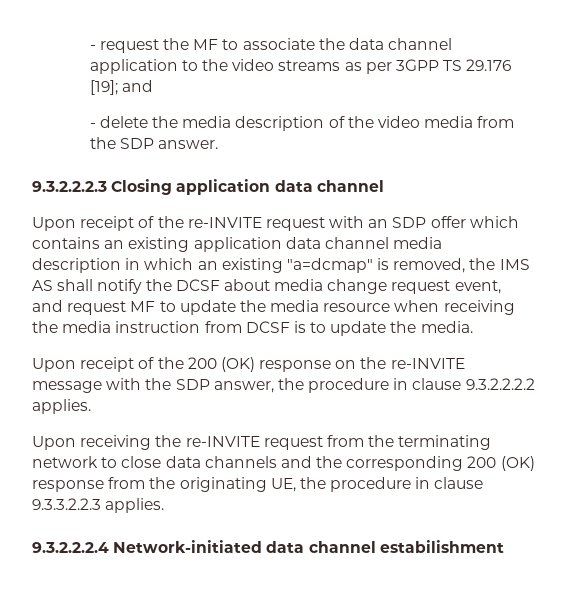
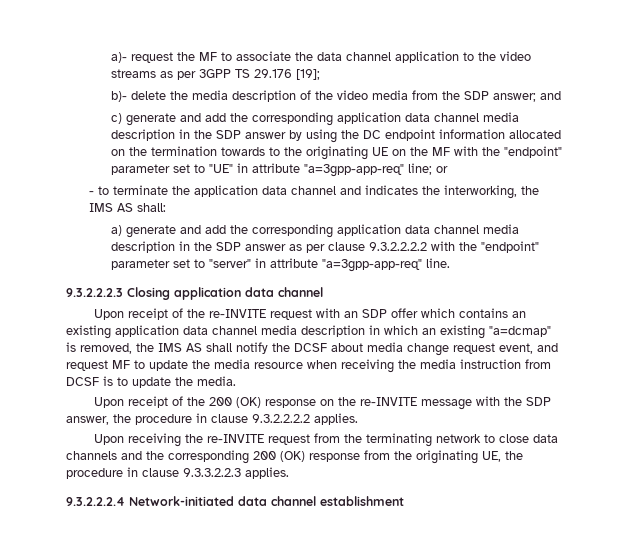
[89,45,96,50] - -> [111,52,128,63] a)-
[121,80,153,92] [89,123,96,128] and // - -> [111,91,128,102] // b)-
[158,140,219,149] answer. -> [493,91,562,102] [111,112,520,126] [111,129,562,143] [111,146,563,160] [111,163,449,177] [88,185,539,199] [88,203,166,212] [111,224,520,238] [111,241,540,253] [111,258,451,272] answer; and // c) generate and add the corresponding application data channel media description in the SDP answer by using the DC endpoint information allocated on the termination towards to the originating UE on the MF with the "endpoint" parameter set to "UE" in attribute "a=3gpp-app-req" line; or // - to terminate the application data channel and indicates the interworking, the IMS AS shall: // a) generate and add the corresponding application data channel media description in the SDP answer as per clause 9.3.2.2.2.2 with the "endpoint" parameter set to "server" in attribute "a=3gpp-app-req" line.
[379,540,504,553] estabilishment -> [320,496,404,506] establishment

